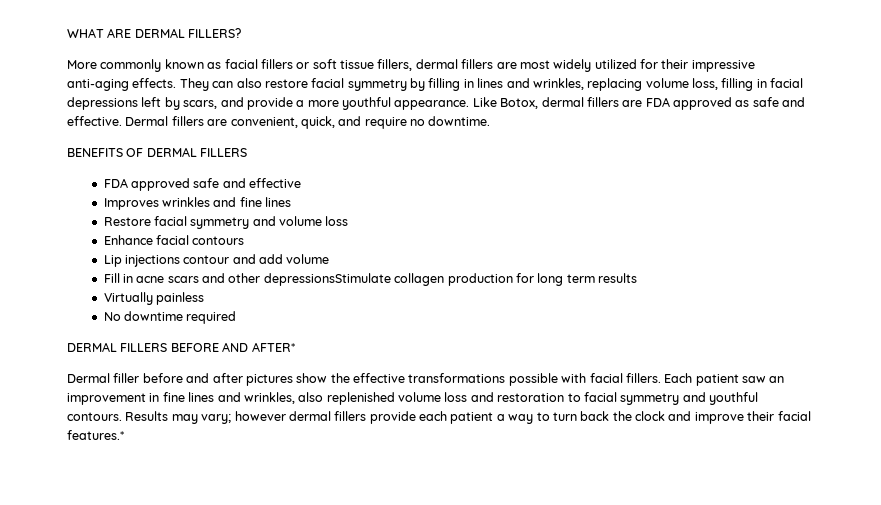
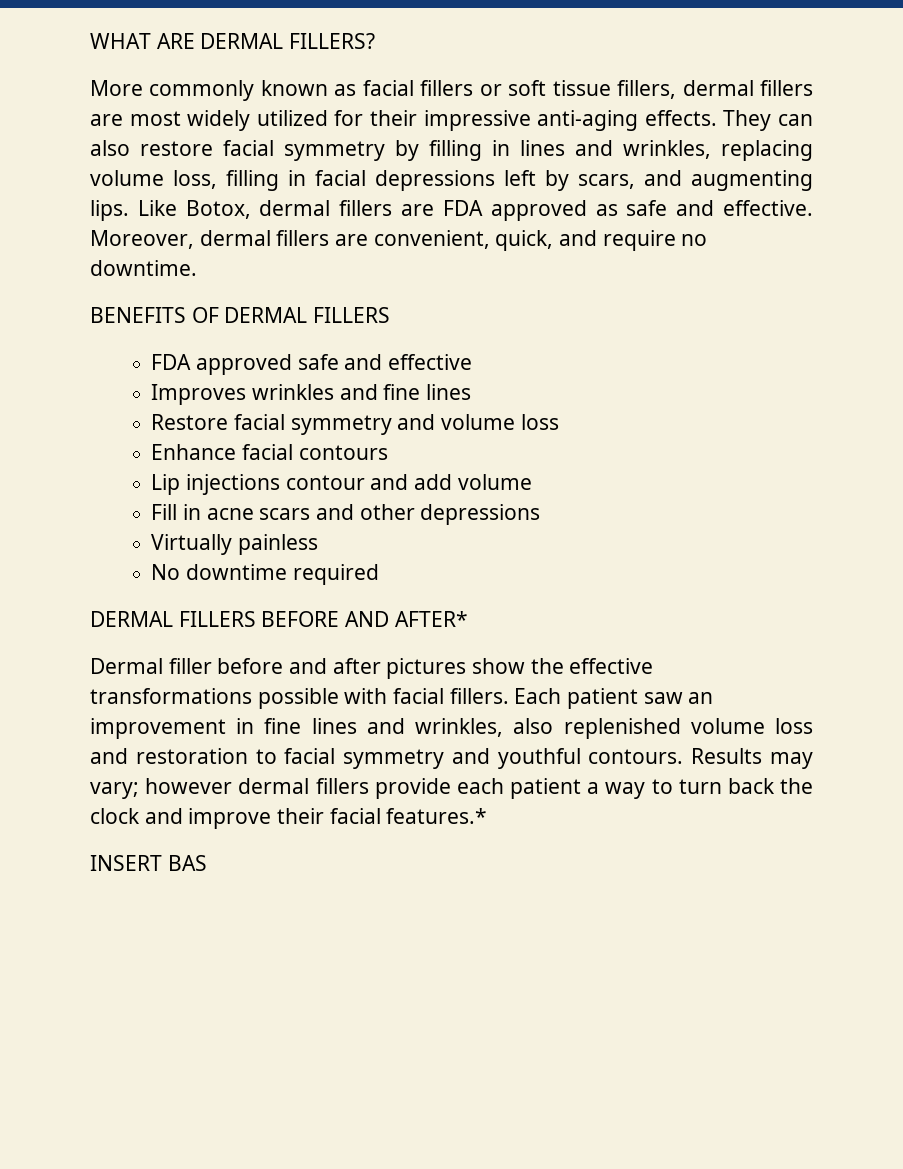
[246,97,470,110] provide a more youthful appearance. -> [691,170,813,191] [90,200,129,221] augmenting lips.
[125,116,169,126] Dermal -> [90,230,271,249] Moreover, dermal
[263,273,638,286] depressionsStimulate collagen production for long term results -> [420,504,541,525] depressions
(124, 435) none -> [90,855,207,871] // INSERT BAS

